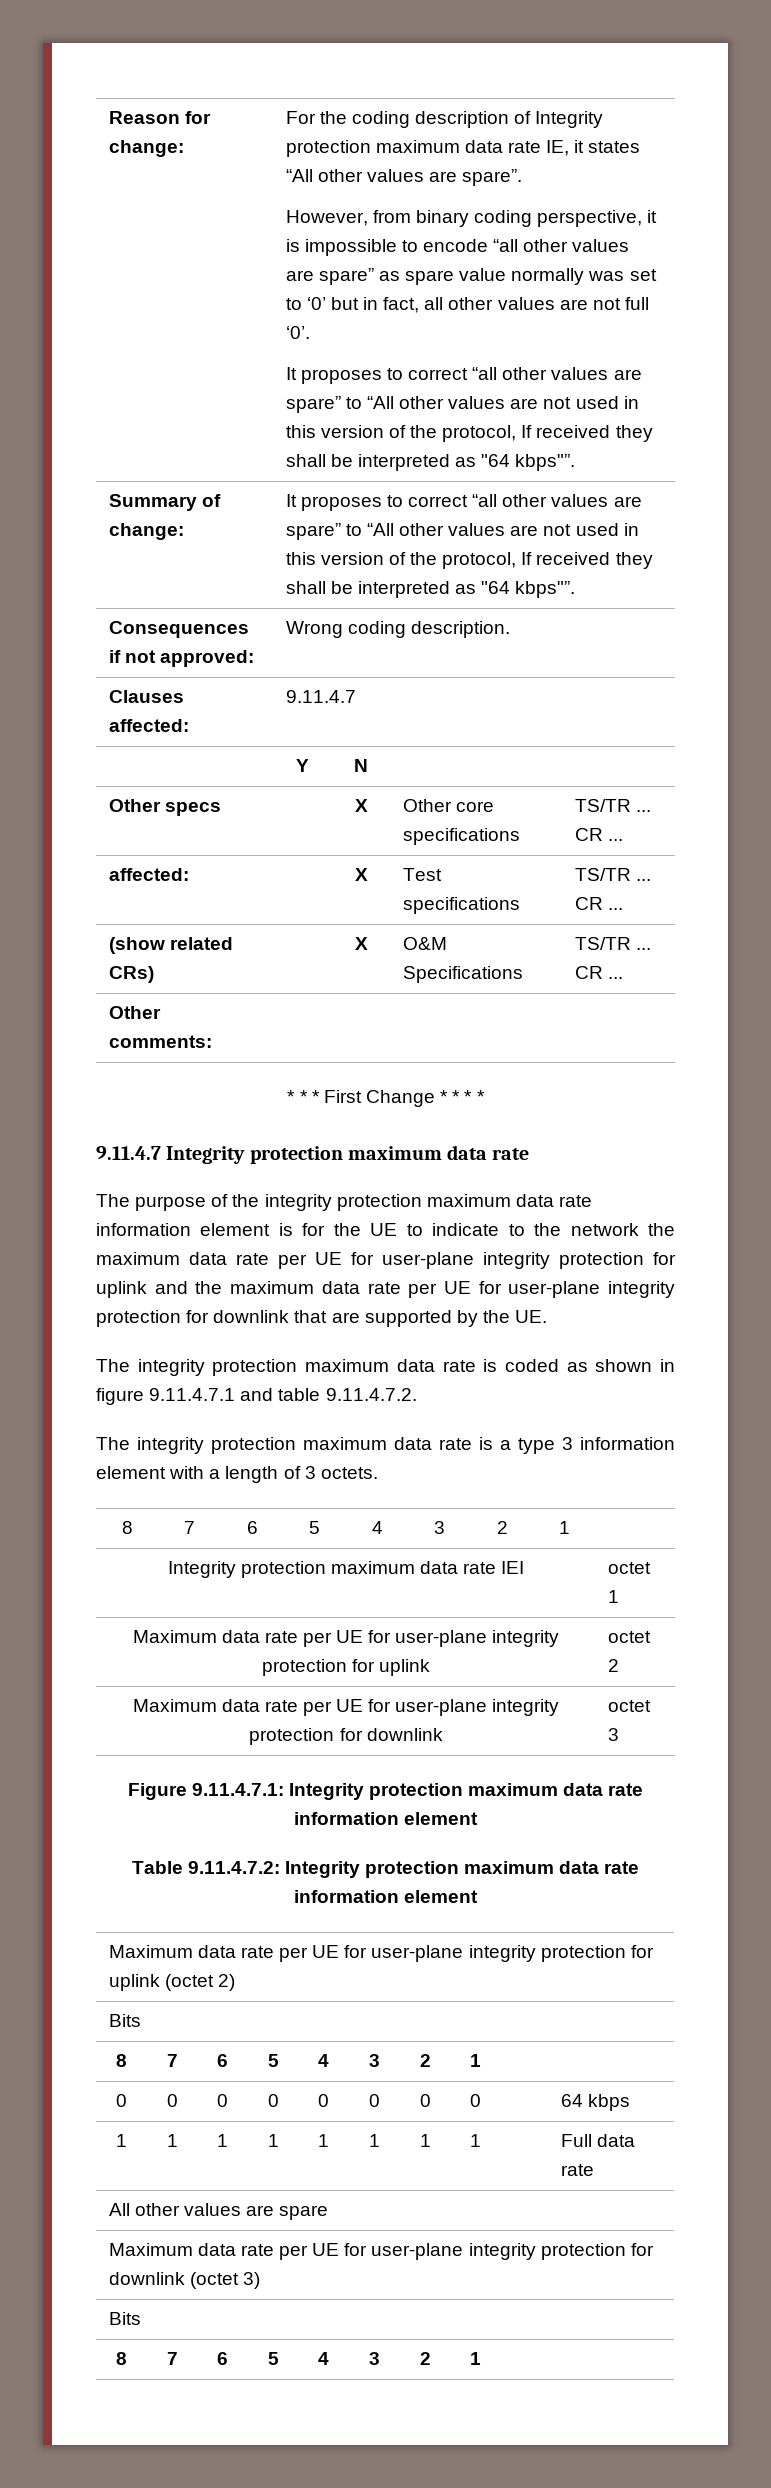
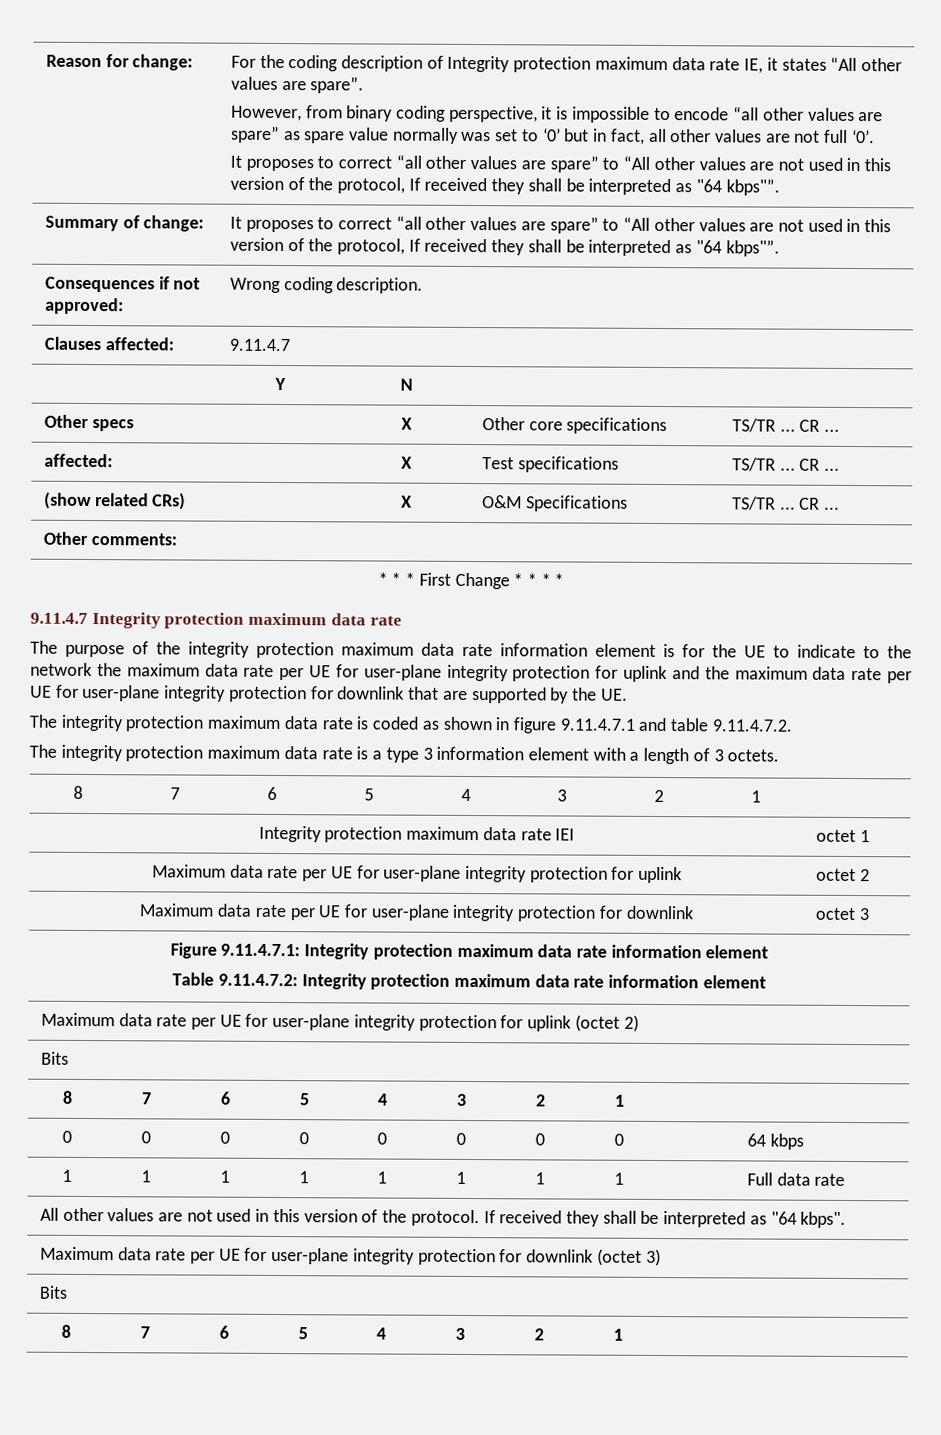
[279,2205,329,2220] spare -> [186,1208,847,1228] not used in this version of the protocol. If received they shall be interpreted as "64 kbps".

